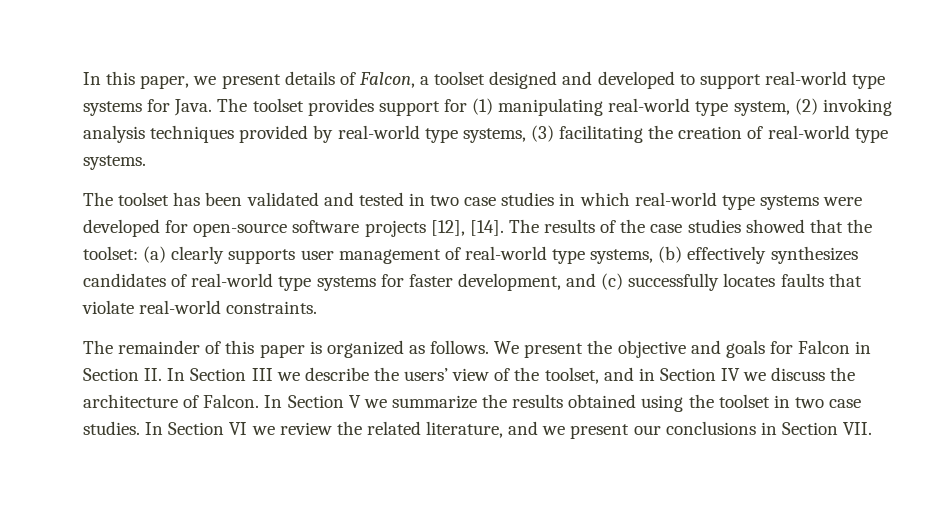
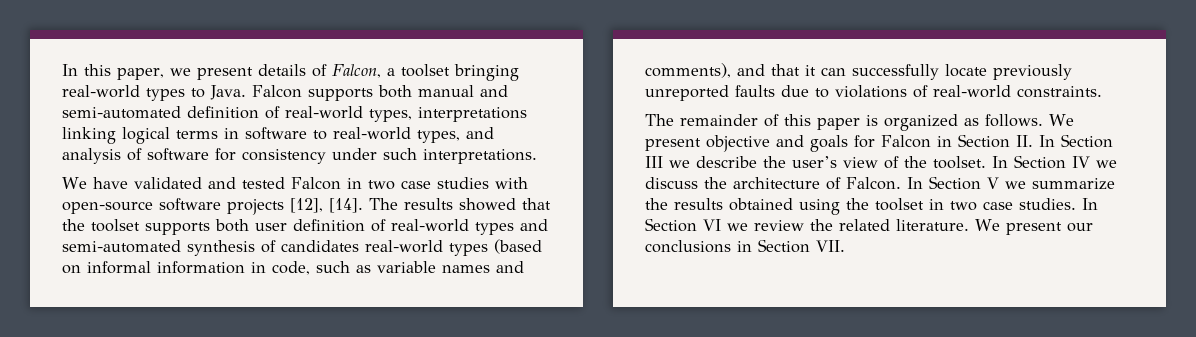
[489,71,886,89] [83,98,892,116] [83,125,888,143] [83,155,146,170] [83,192,243,206] designed and developed to support real-world type systems for Java. The toolset provides support for (1) manipulating real-world type system, (2) invoking analysis techniques provided by real-world type systems, (3) facilitating the creation of real-world type systems. // The toolset has been -> [454,64,519,81] [62,85,508,101] [62,106,527,122] [62,127,494,144] [62,148,537,164] [62,177,128,189] bringing real-world types to Java. Falcon supports both manual and semi-automated definition of real-world types, interpretations linking logical terms in software to real-world types, and analysis of software for consistency under such interpretations. // We have
(404, 199) none -> [290,177,341,190] Falcon
[559,192,863,210] [83,219,189,237] in which real-world type systems were developed for -> [494,177,528,189] with
[600,219,872,233] [83,246,858,264] [83,273,862,291] [82,300,134,314] of the case studies showed that the toolset: (a) clearly supports user management of real-world type systems, (b) effectively synthesizes candidates of real-world type systems for faster development, and (c) successfully locates faults that violate -> [459,198,551,211] [62,219,548,235] [62,239,542,256] [62,261,524,275] [645,63,1072,80] [645,85,928,101] showed that the toolset supports both user definition of real-world types and semi-automated synthesis of candidates real-world types (based on informal information in code, such as variable names and comments), and that it can successfully locate previously unreported faults due to violations of
[587,340,613,354] the -> (701, 144) none
[404,368,449,381] users’ -> [792,156,837,168] user’s
[544,367,655,384] toolset, and in -> [933,156,1008,169] toolset. In
[426,421,566,438] literature, and we -> [896,219,1000,231] literature. We

